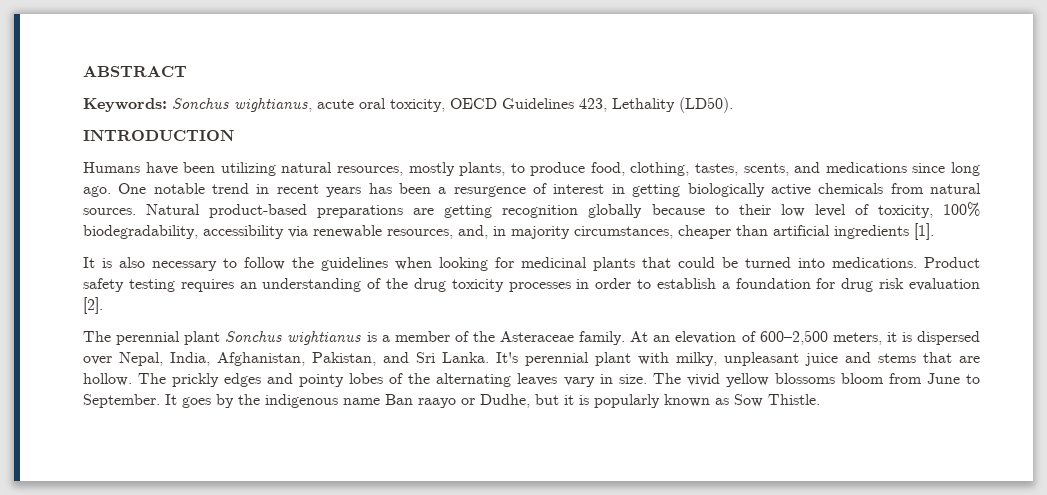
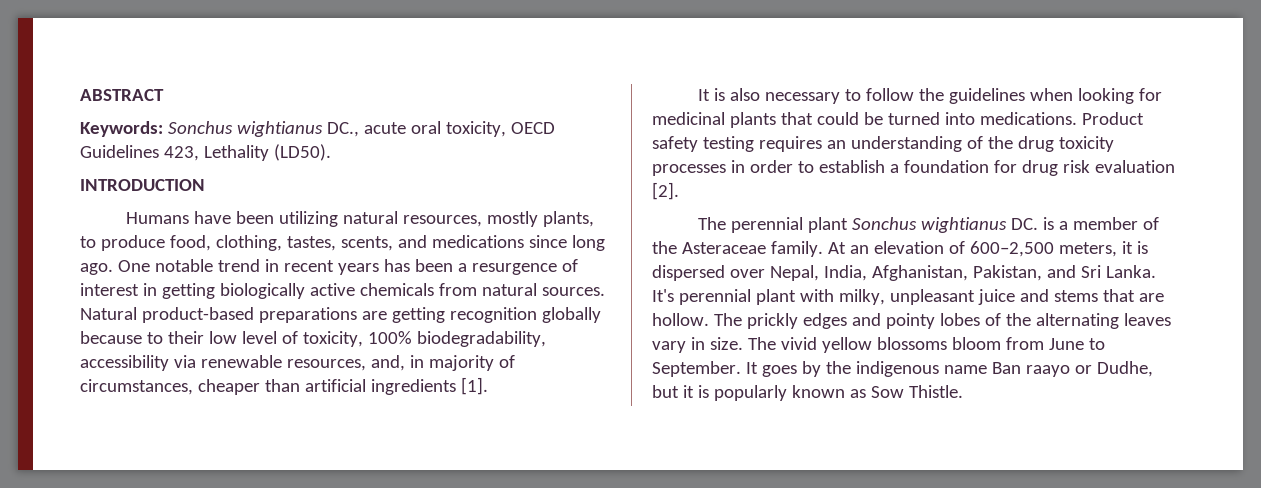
[234,98,312,112] wightianus, -> [236,121,359,137] wightianus DC.,
(570, 232) none -> [498,355,515,368] of
(362, 338) none -> [1010,218,1038,230] DC.

